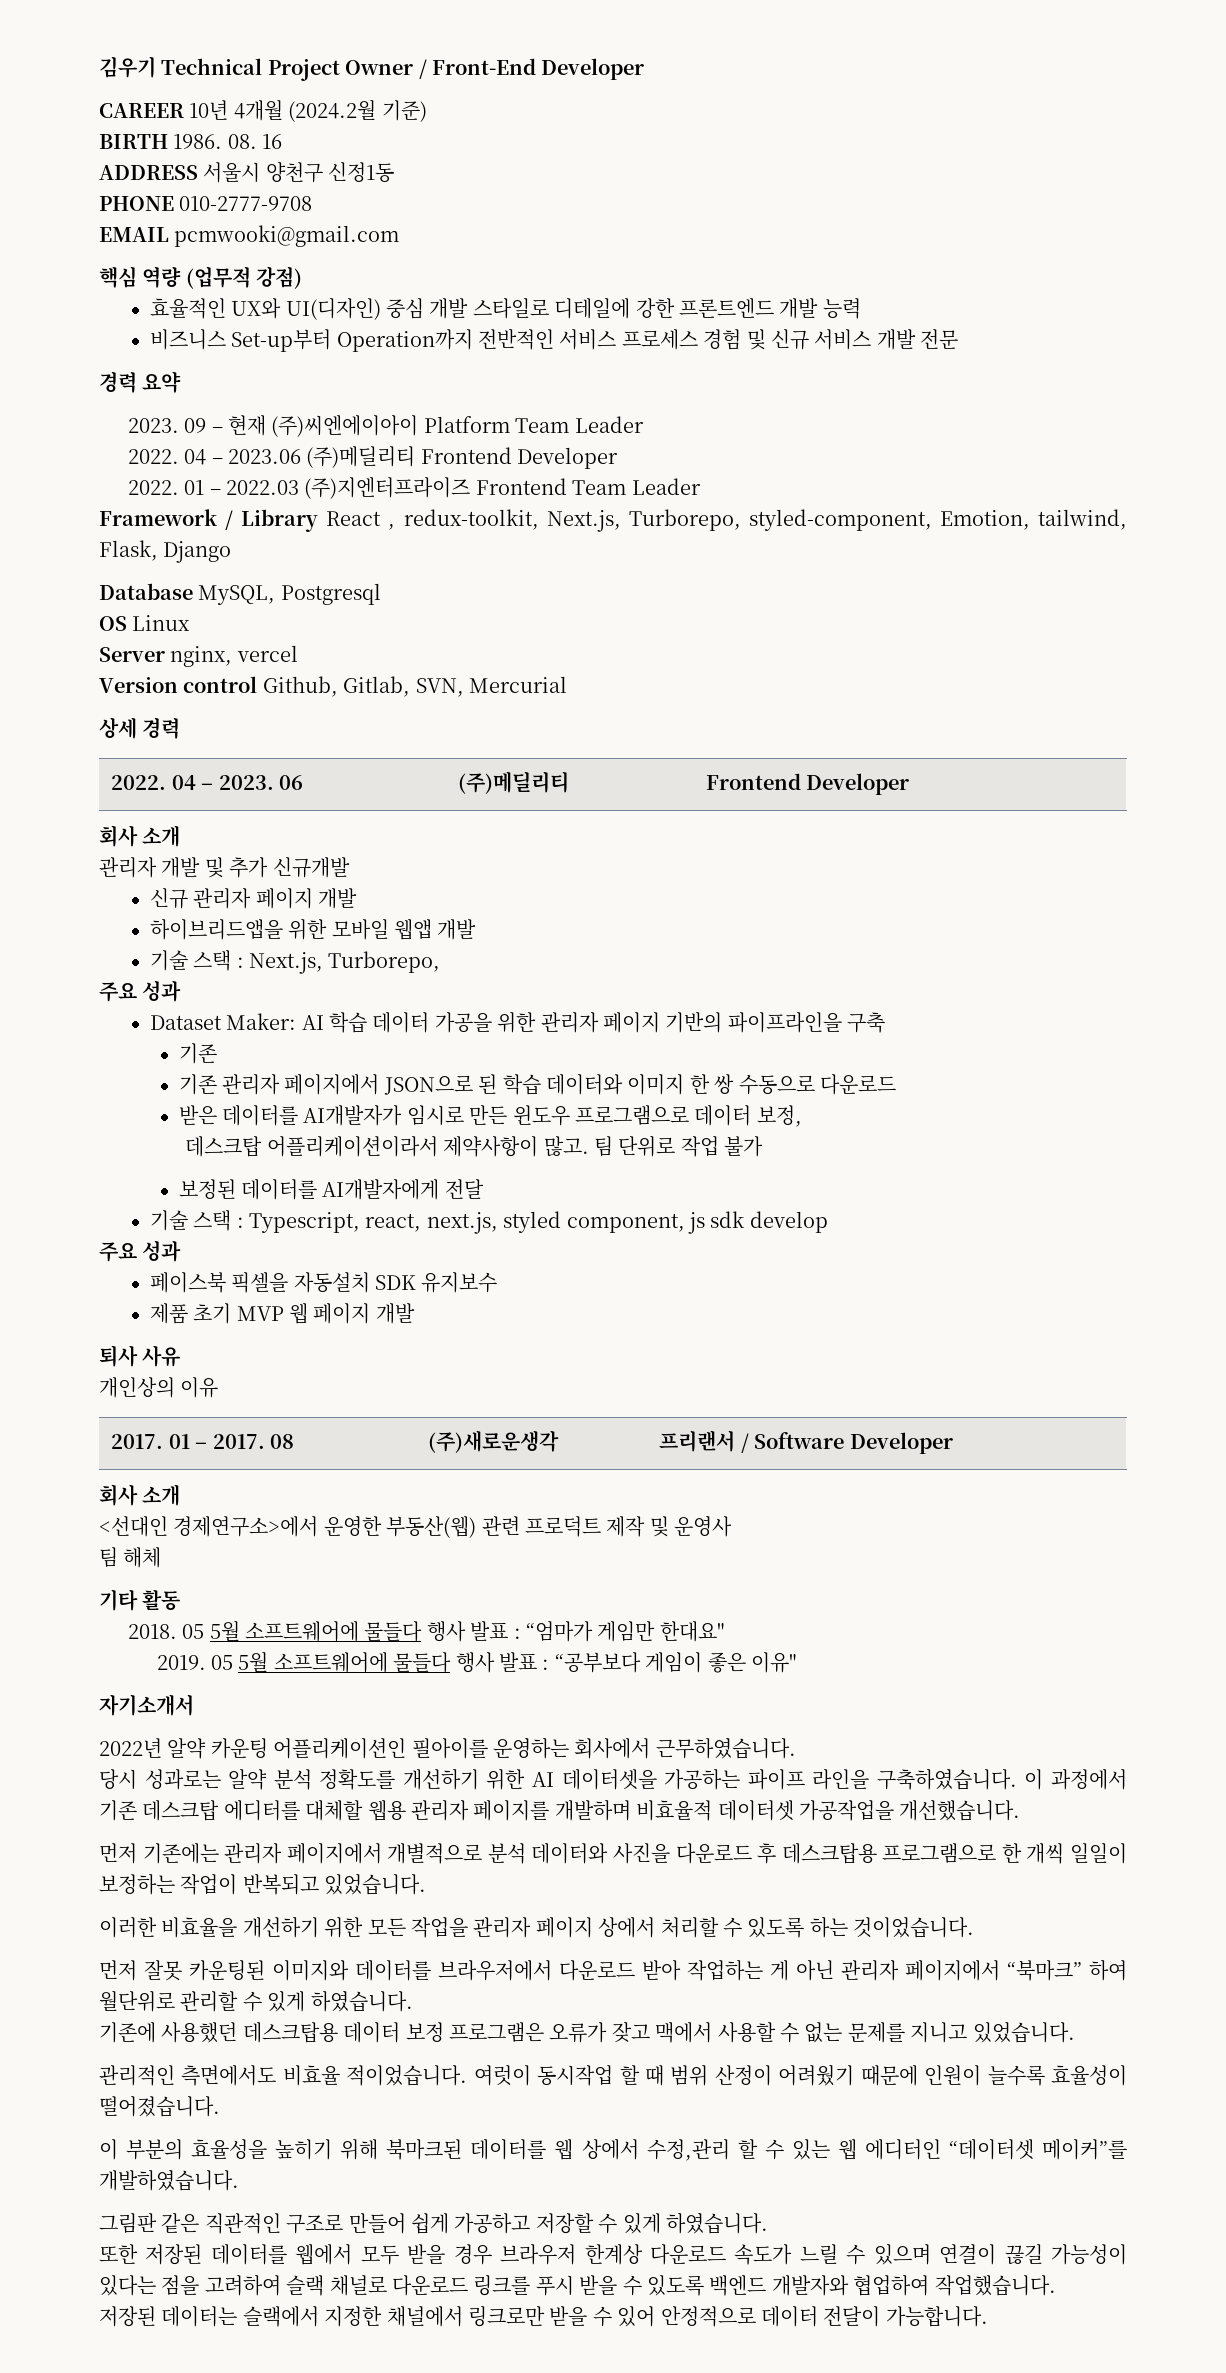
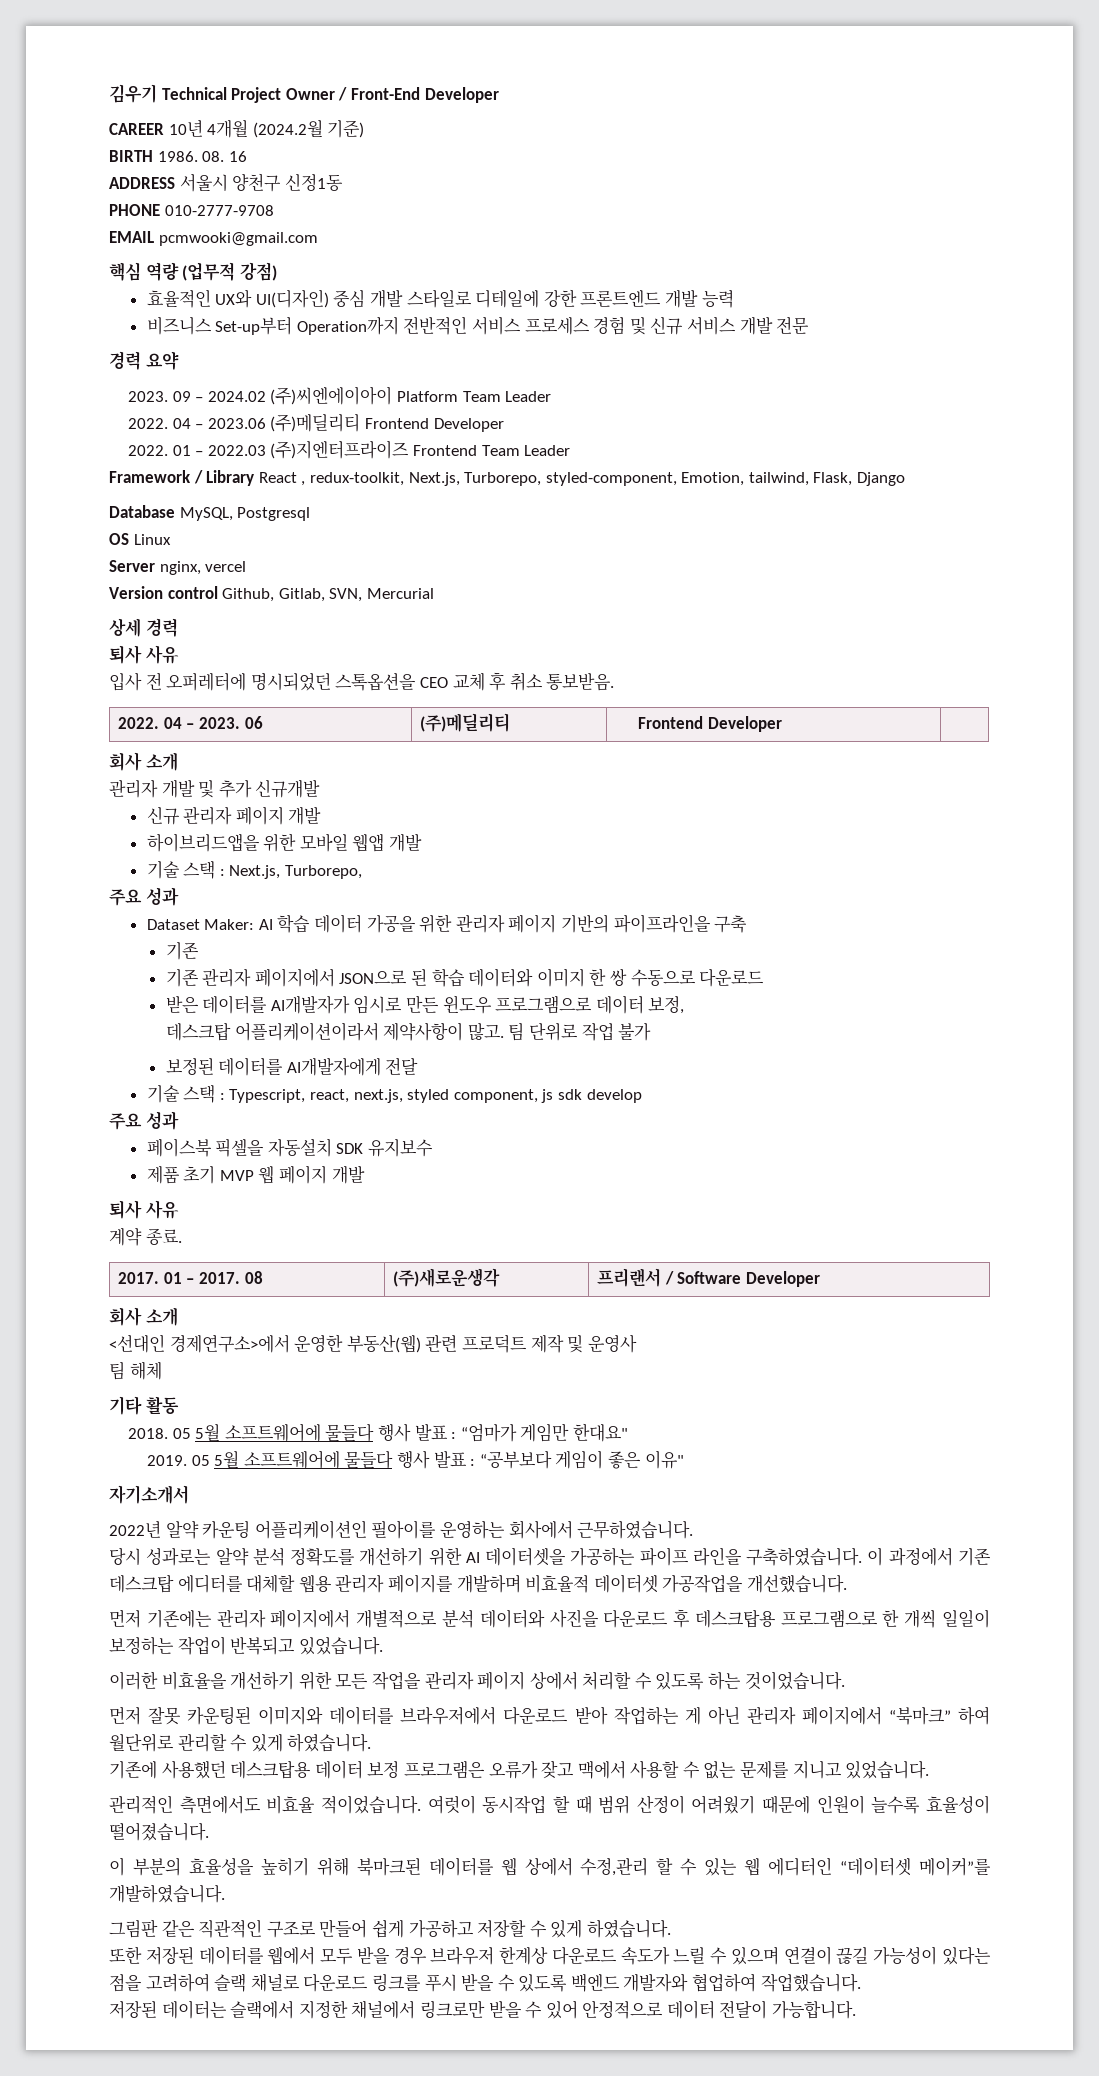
[227,415,266,436] 현재 -> [207,391,266,402] 2024.02
(181, 728) none -> [109,645,179,664] [109,672,615,691] // 퇴사 사유 // 입사 전 오퍼레터에 명시되었던 스톡옵션을 CEO 교체 후 취소 통보받음.
[99,1377,219,1398] 개인상의 이유 -> [109,1227,182,1246] 계약 종료.

